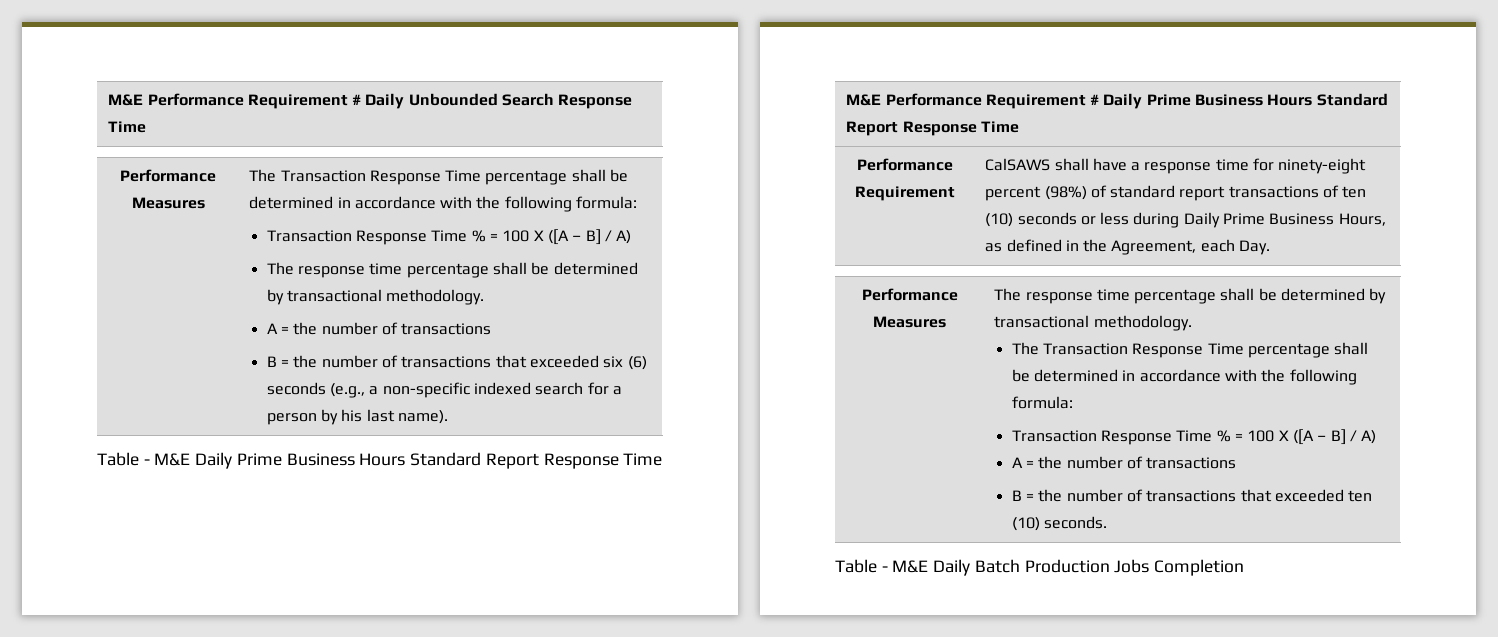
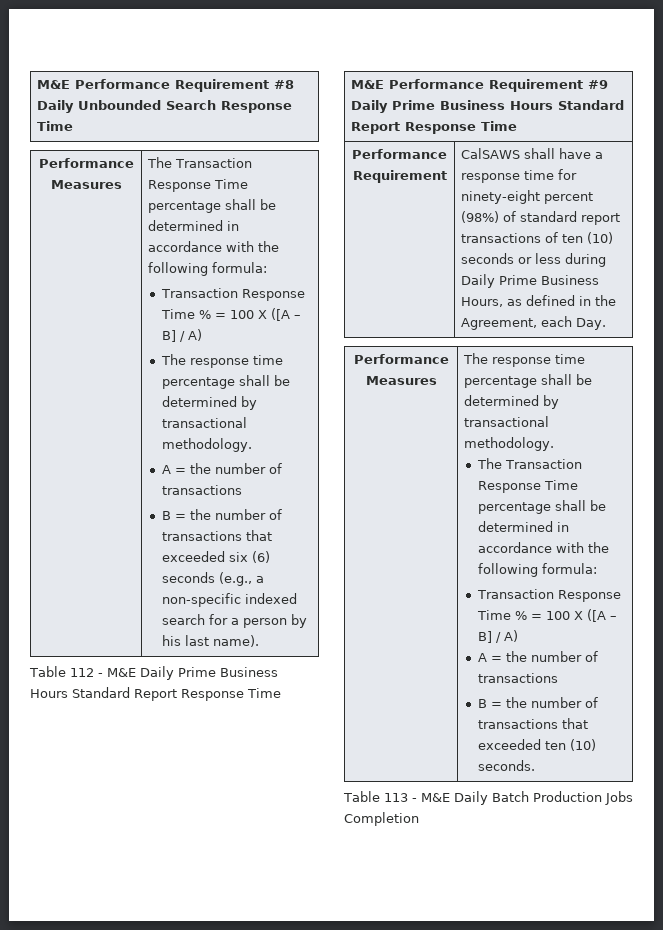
[108,93,362,109] M&E Performance Requirement # -> [36,79,294,92] M&E Performance Requirement #8
(139, 459) none -> [69,668,94,677] 112
[1090,94,1100,105] # -> [587,80,608,89] #9
(877, 566) none -> [383,793,408,802] 113

